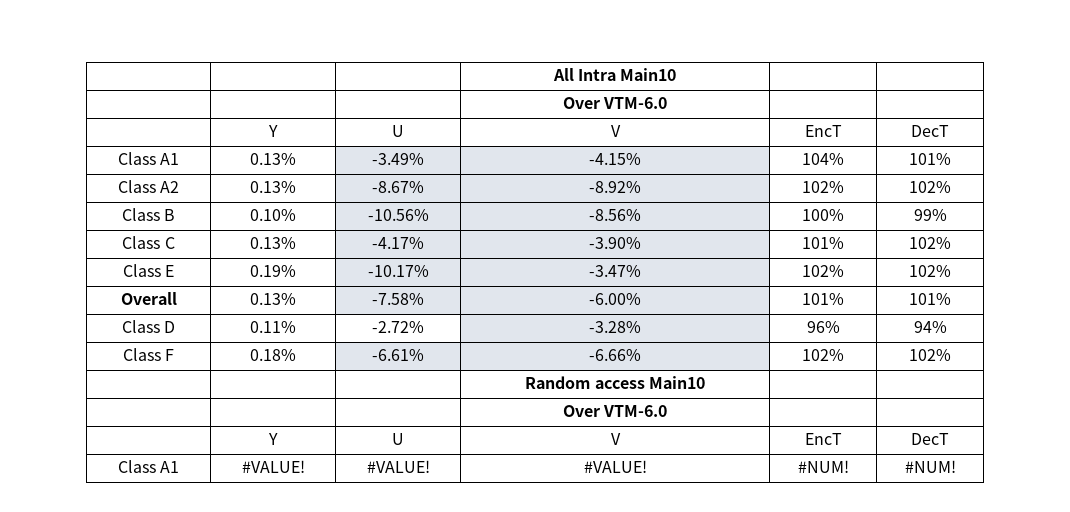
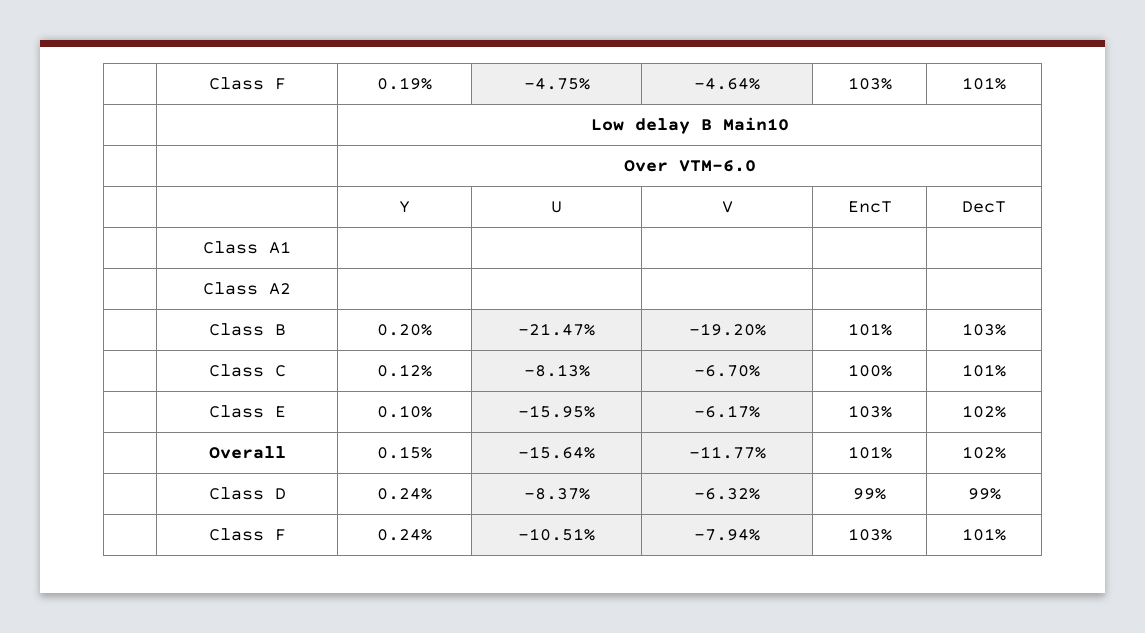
[552,68,677,81] [562,97,668,109] [267,125,278,137] [392,125,404,137] [610,125,621,137] [804,125,842,137] [911,125,949,137] [117,152,180,165] [250,153,296,165] [372,153,424,165] [589,153,641,165] [802,153,844,165] [909,153,951,165] [117,180,180,193] [250,181,296,193] [372,181,424,193] [589,181,641,193] [802,181,844,193] [909,181,951,193] [121,208,176,221] [250,209,296,221] [367,209,429,221] [589,209,641,221] [802,209,844,221] [913,209,947,221] [122,236,175,249] [250,237,296,249] [372,237,424,249] [589,237,641,249] [802,237,844,249] [909,237,951,249] [122,264,175,277] [250,265,296,277] [367,265,429,277] [589,265,641,277] [802,265,844,277] [909,265,951,277] [120,292,177,305] [250,293,296,305] [372,293,424,305] [589,293,641,305] [802,293,844,305] [909,293,951,305] [121,320,176,333] [250,321,296,333] [372,321,424,333] [589,321,641,333] [806,321,840,333] [913,321,947,333] [122,348,175,361] [250,349,296,361] [372,349,424,361] [589,349,641,361] [802,349,844,361] [909,349,951,361] [525,376,705,389] [562,405,668,417] [267,433,278,445] [392,433,404,445] [610,433,621,445] [804,433,842,445] [911,433,949,445] [117,460,180,473] [241,460,305,473] [366,460,430,473] [583,460,647,473] [797,460,849,473] [904,460,956,473] | | | All Intra Main10 | | // | | | Over VTM-6.0 | | // | Y | U | V | EncT | DecT // Class A1 | 0.13% | -3.49% | -4.15% | 104% | 101% // Class A2 | 0.13% | -8.67% | -8.92% | 102% | 102% // Class B | 0.10% | -10.56% | -8.56% | 100% | 99% // Class C | 0.13% | -4.17% | -3.90% | 101% | 102% // Class E | 0.19% | -10.17% | -3.47% | 102% | 102% // Overall | 0.13% | -7.58% | -6.00% | 101% | 101% // Class D | 0.11% | -2.72% | -3.28% | 96% | 94% // Class F | 0.18% | -6.61% | -6.66% | 102% | 102% // | | | Random access Main10 | | // | | | Over VTM-6.0 | | // | Y | U | V | EncT | DecT // Class A1 | #VALUE! | #VALUE! | #VALUE! | #NUM! | #NUM! -> [208,77,286,90] [377,77,432,90] [523,78,590,90] [693,78,760,90] [847,77,892,90] [961,77,1006,90] [590,117,789,134] [623,160,756,172] [399,201,410,213] [551,201,562,213] [721,201,733,213] [847,201,892,213] [961,201,1006,213] [203,241,291,254] [203,282,291,295] [208,323,286,336] [377,324,432,336] [518,323,595,336] [688,323,766,336] [847,323,892,336] [961,323,1006,336] [208,364,286,377] [377,364,432,377] [523,364,590,377] [693,365,760,377] [847,364,892,377] [961,364,1006,377] [208,405,286,418] [377,405,432,418] [518,405,595,418] [693,405,760,418] [847,405,892,418] [961,405,1006,418] [208,446,286,459] [377,446,432,459] [518,446,595,459] [688,446,766,459] [847,446,892,459] [961,446,1006,459] [208,487,286,500] [377,488,432,500] [523,488,590,500] [693,488,760,500] [852,488,886,500] [967,488,1001,500] [208,528,286,541] [377,529,432,541] [518,528,595,541] [693,529,760,541] [847,528,892,541] [961,528,1006,541] | Class F | 0.19% | -4.75% | -4.64% | 103% | 101% // | | Low delay B Main10 // | | Over VTM-6.0 // | | Y | U | V | EncT | DecT // | Class A1 | | | | | // | Class A2 | | | | | // | Class B | 0.20% | -21.47% | -19.20% | 101% | 103% // | Class C | 0.12% | -8.13% | -6.70% | 100% | 101% // | Class E | 0.10% | -15.95% | -6.17% | 103% | 102% // | Overall | 0.15% | -15.64% | -11.77% | 101% | 102% // | Class D | 0.24% | -8.37% | -6.32% | 99% | 99% // | Class F | 0.24% | -10.51% | -7.94% | 103% | 101%

